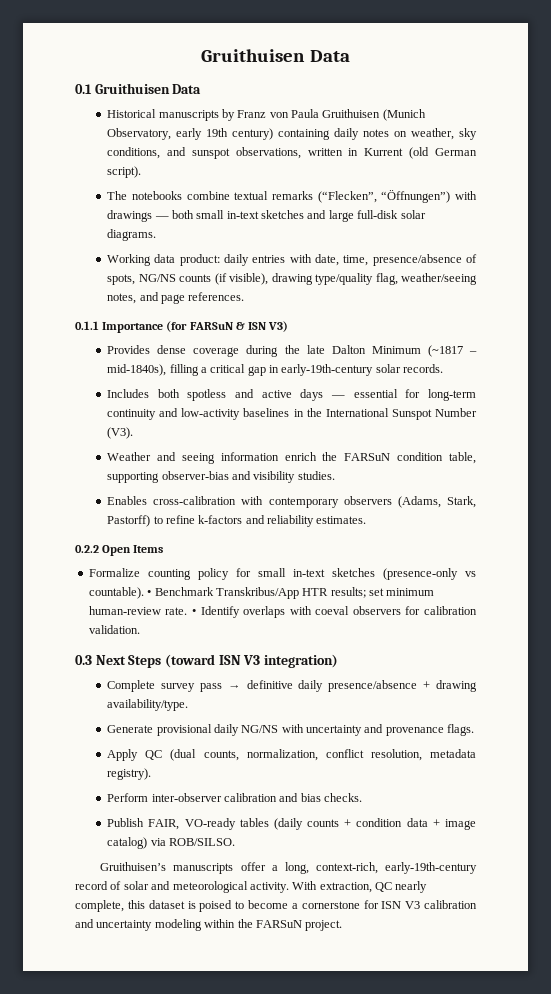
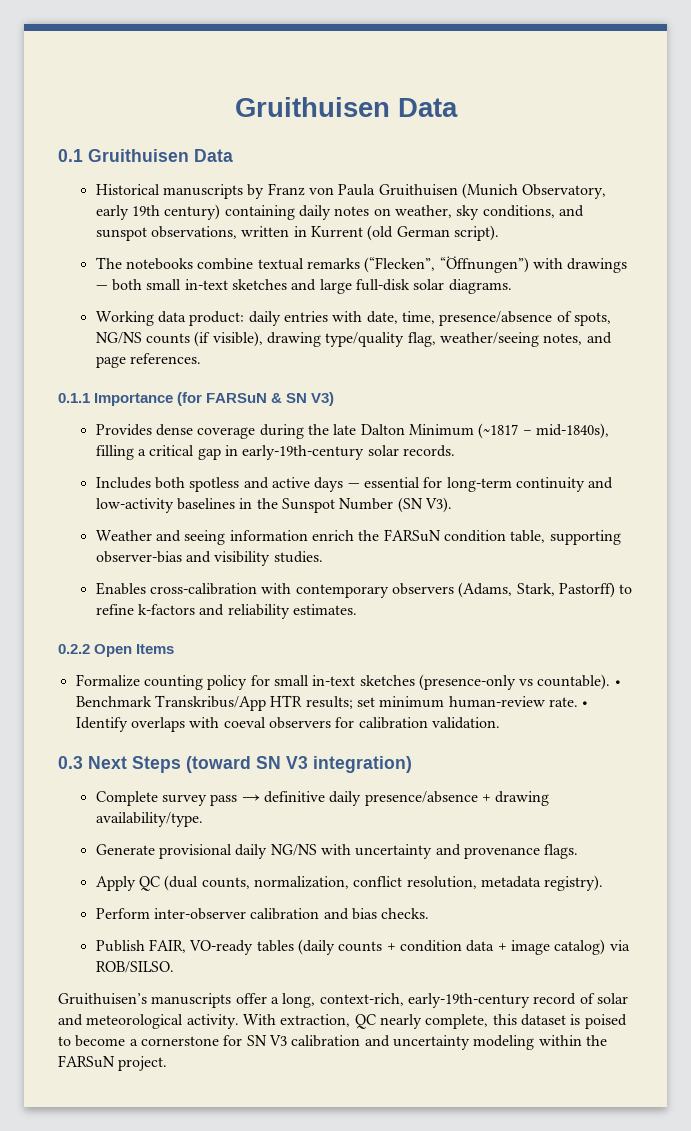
[248,322,267,330] ISN -> [286,393,308,403] SN
[325,408,389,417] International -> (278, 503) none
[107,427,134,439] (V3). -> [397,497,452,513] (SN V3).
[218,655,241,665] ISN -> [256,756,281,769] SN
[381,901,402,909] ISN -> [246,1035,267,1046] SN

